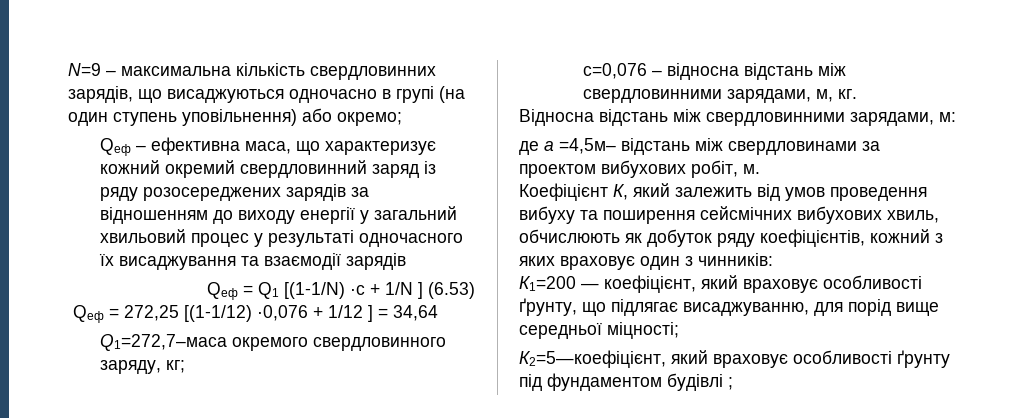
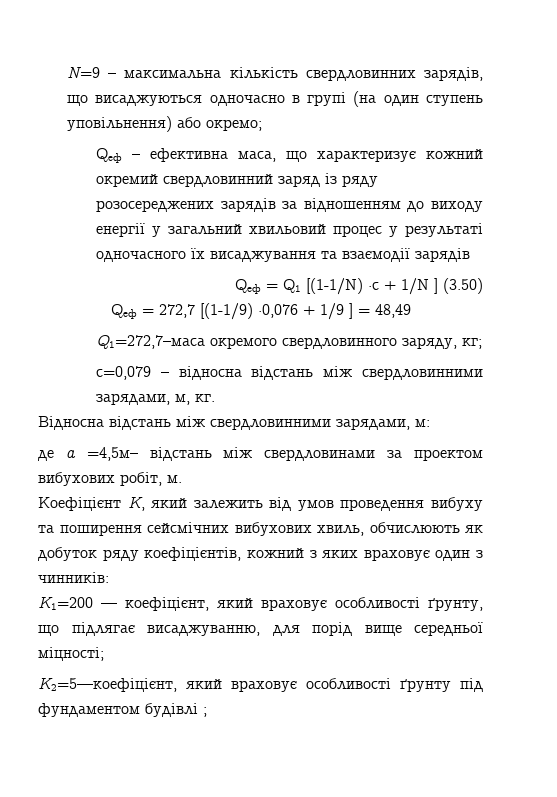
[428,282,475,299] [73,305,252,323] (6.53) // Qеф = 272,25 [(1-1/12) -> [443,278,483,294] [110,303,253,320] (3.50) // Qеф = 272,7 [(1-1/9)
[328,305,363,318] 1/12 -> [319,303,344,320] 1/9
[393,305,438,321] 34,64 -> [374,304,411,318] 48,49
[582,63,647,79] с=0,076 -> [95,366,151,380] с=0,079

